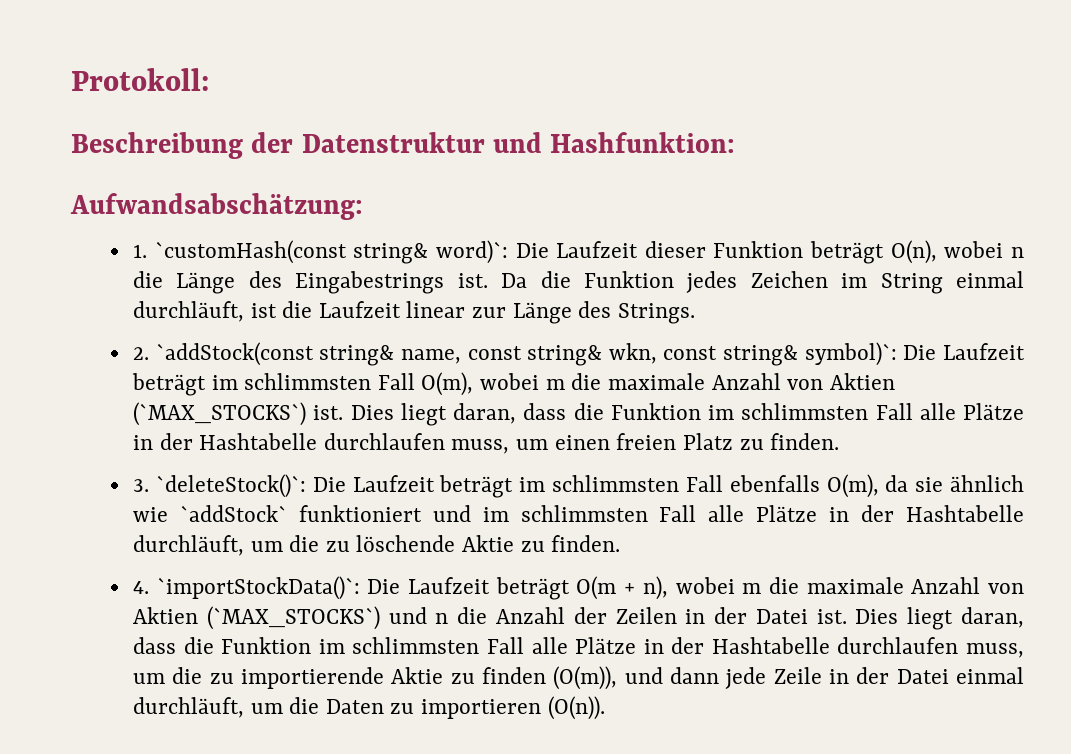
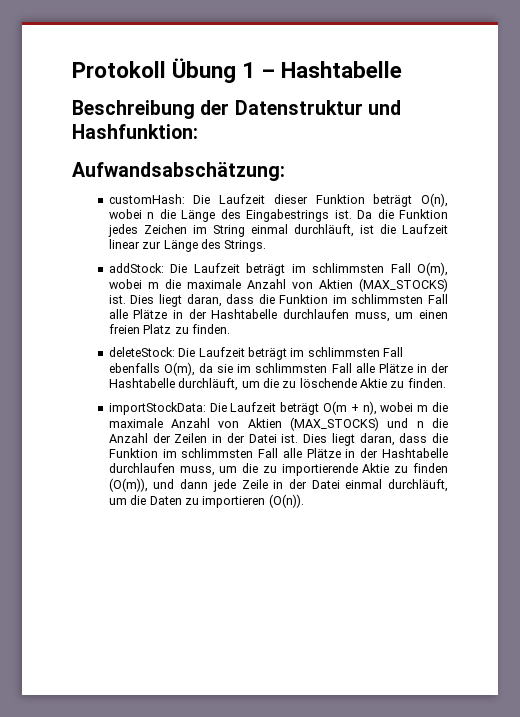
[71,68,209,91] Protokoll: -> [72,58,403,83] Protokoll Übung 1 – Hashtabelle
[132,240,508,264] 1. `customHash(const string& word)`: -> [108,194,185,204] customHash:
[132,342,897,366] 2. `addStock(const string& name, const string& wkn, const string& symbol)`: -> [108,263,164,273] addStock:
[132,402,306,426] (`MAX_STOCKS`) -> [359,278,448,292] (MAX_STOCKS)
[132,474,306,498] 3. `deleteStock()`: -> [108,347,175,357] deleteStock:
[950,475,1024,492] [132,505,471,522] ähnlich wie `addStock` funktioniert und -> (234, 368) none
[132,576,360,600] 4. `importStockData()`: -> [108,402,206,415] importStockData:
[206,606,380,630] (`MAX_STOCKS`) -> [290,417,380,431] (MAX_STOCKS)

